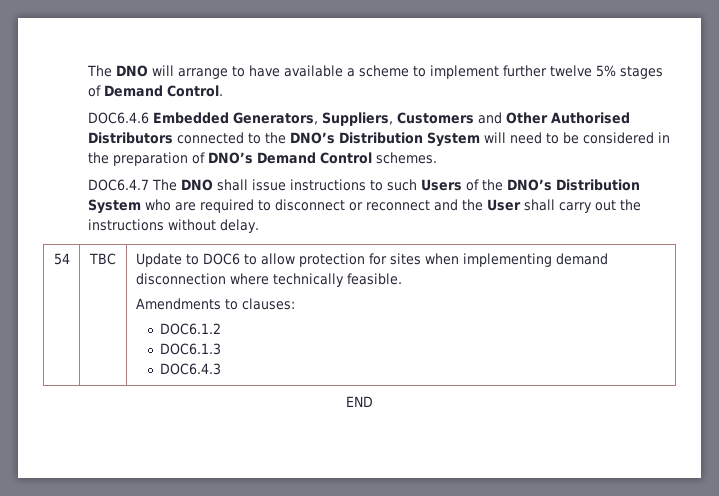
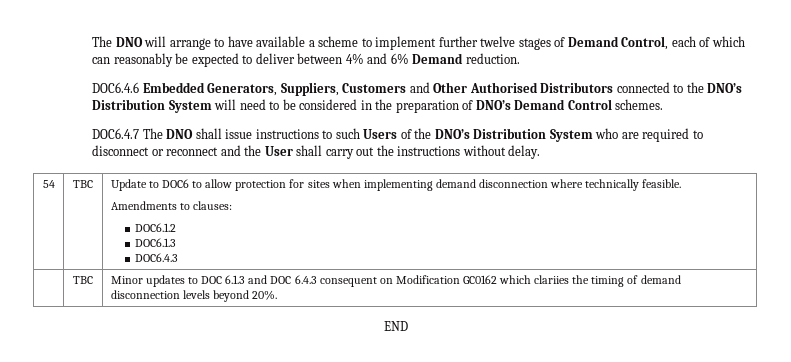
[596,65,617,77] 5% -> (516, 41) none
[167,85,224,97] Control. -> [621,36,745,50] [92,53,520,67] Control, each of which can reasonably be expected to deliver between 4% and 6% Demand reduction.
(221, 369) none -> [73,276,93,284] [110,275,681,287] [110,290,278,302] // | TBC | Minor updates to DOC 6.1.3 and DOC 6.4.3 consequent on Modification GC0162 which clariies the timing of demand disconnection levels beyond 20%.

